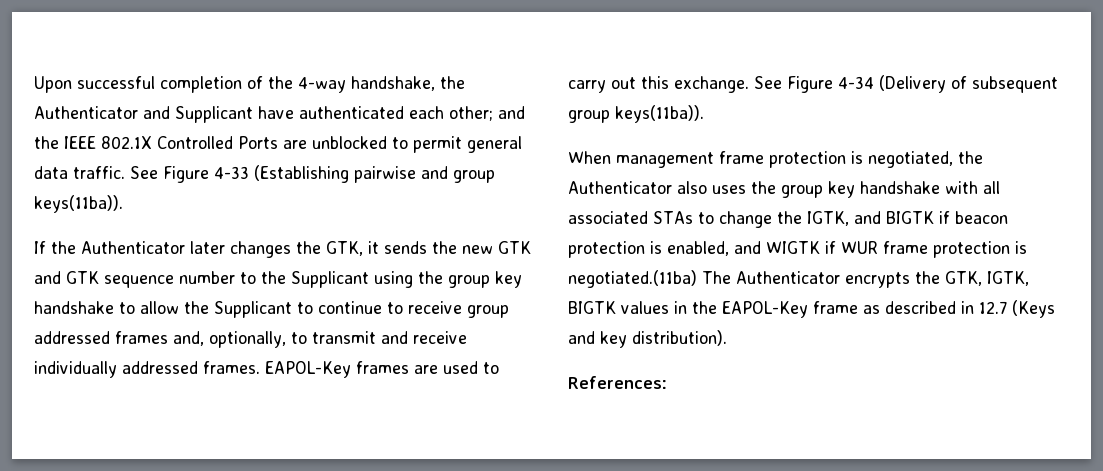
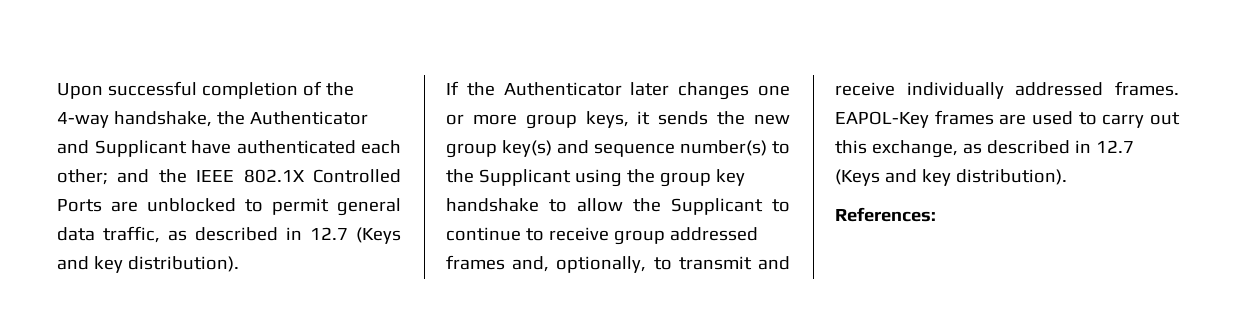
[73,165,495,183] [34,195,123,213] traffic. See Figure 4-33 (Establishing pairwise and group keys(11ba)). -> [103,226,401,244] [57,256,239,273] traffic, as described in 12.7 (Keys and key distribution).
[296,241,531,256] [34,271,235,288] the GTK, it sends the new GTK and GTK sequence number -> [758,85,790,96] [446,111,791,129] [446,140,767,158] one or more group keys, it sends the new group key(s) and sequence number(s)
[674,75,1058,93] [568,105,704,123] [568,151,983,168] [568,181,1000,198] [568,211,1008,228] [568,241,1027,258] [568,270,1029,288] [568,301,858,318] exchange. See Figure 4-34 (Delivery of subsequent group keys(11ba)). // When management frame protection is negotiated, the Authenticator also uses the group key handshake with all associated STAs to change the IGTK, and BIGTK if beacon protection is enabled, and WIGTK if WUR frame protection is negotiated.(11ba) The Authenticator encrypts the GTK, IGTK, BIGTK values in the EAPOL-Key frame -> [871,140,958,158] exchange,

